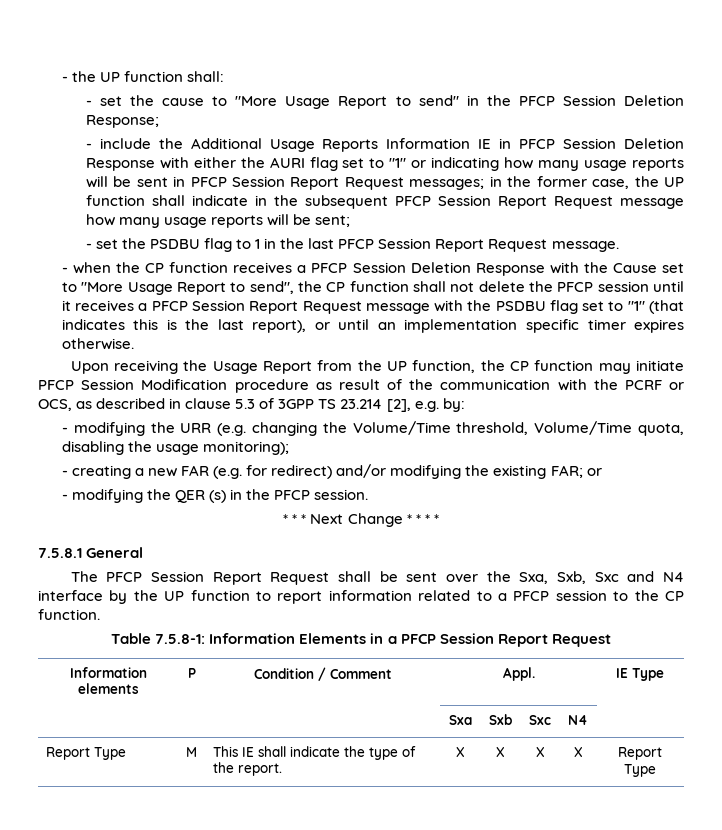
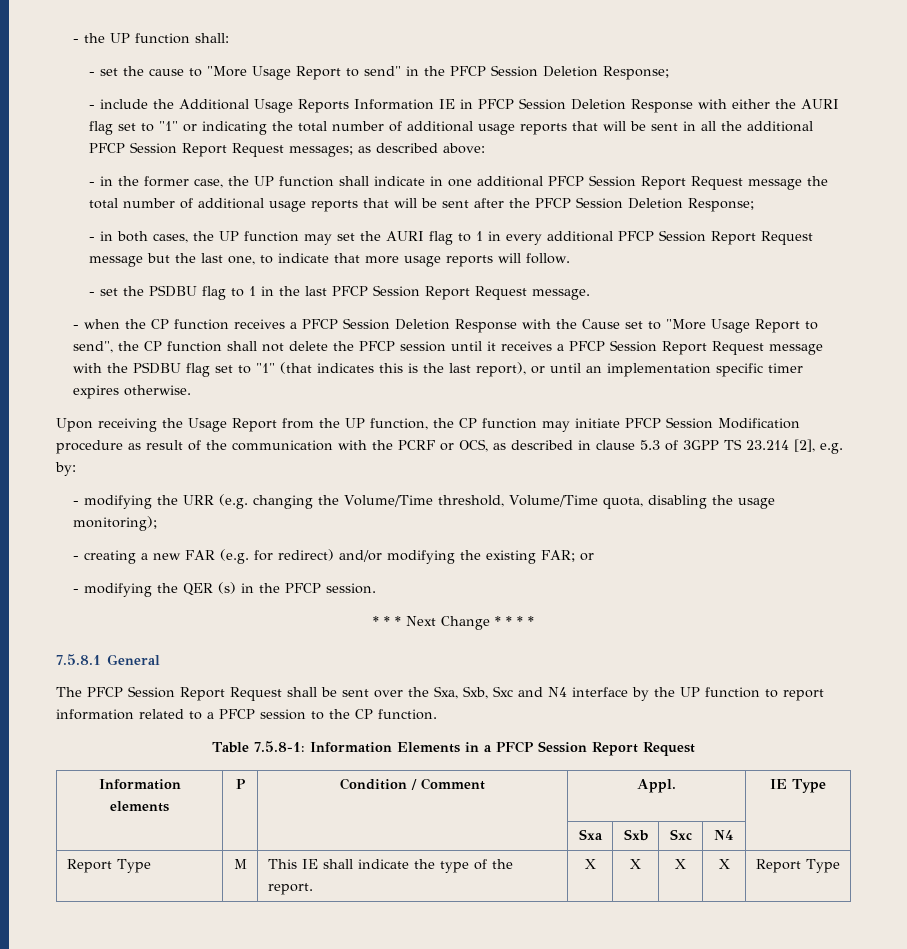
[504,157,685,171] how many usage reports -> [272,121,599,135] the total number of additional usage reports that
(186, 181) none -> [701,121,814,132] all the additional
(485, 184) none -> [358,143,486,154] [89,182,96,186] as described above: // -
[273,195,684,209] [85,214,351,228] the subsequent PFCP Session Report Request message how many usage reports will be sent; -> [448,175,829,190] [89,197,755,212] [89,230,814,245] [89,253,571,267] one additional PFCP Session Report Request message the total number of additional usage reports that will be sent after the PFCP Session Deletion Response; // - in both cases, the UP function may set the AURI flag to 1 in every additional PFCP Session Report Request message but the last one, to indicate that more usage reports will follow.

